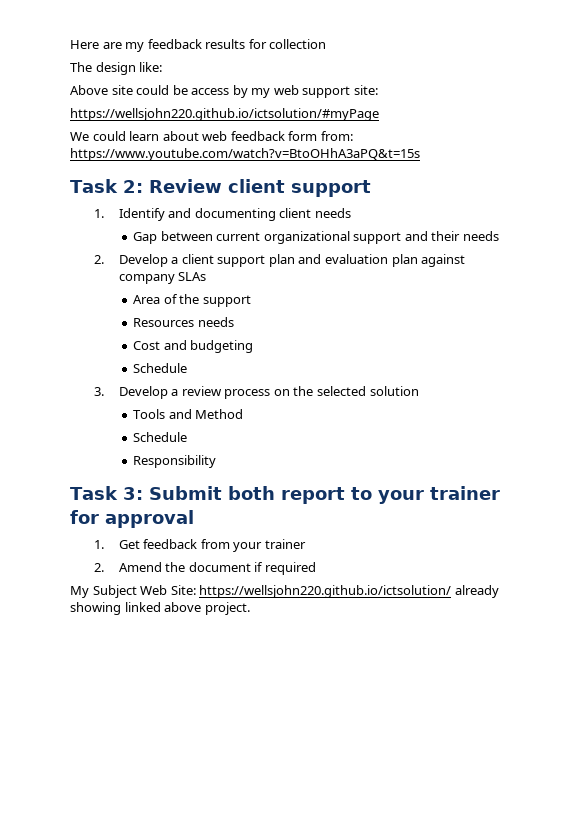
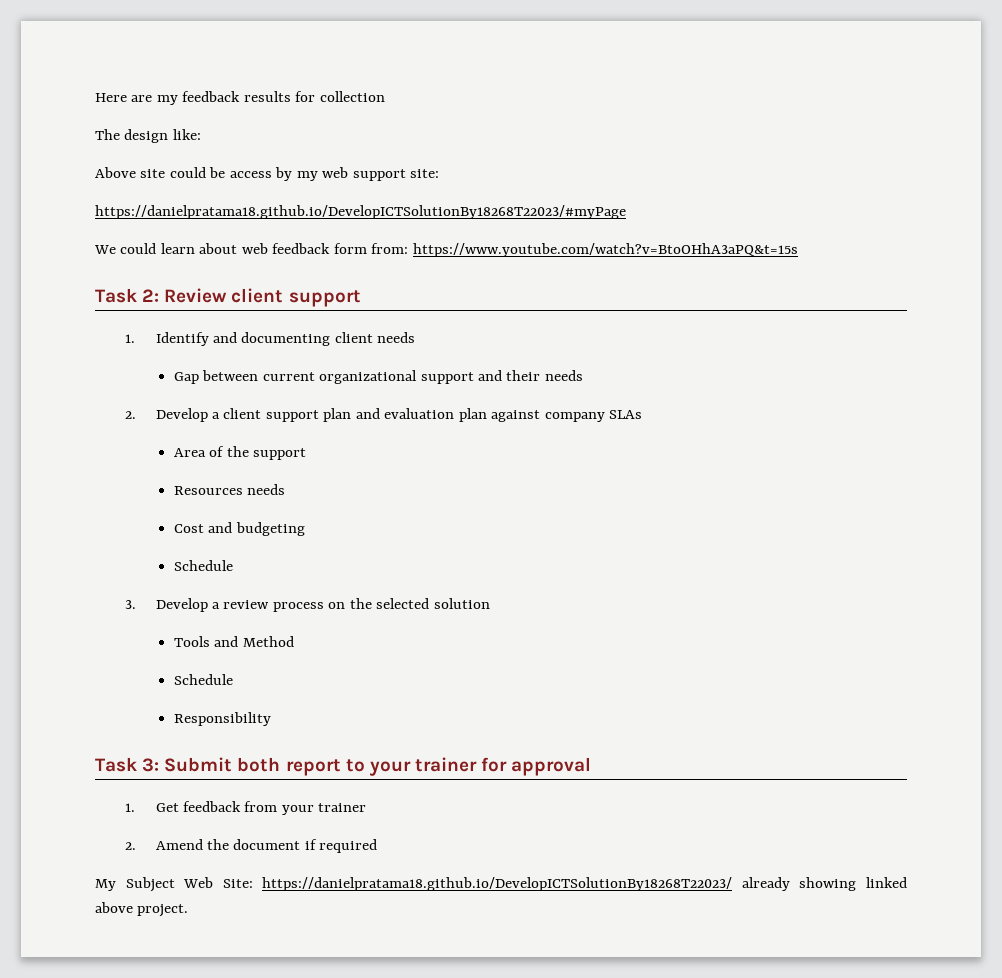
[70,108,379,121] https://wellsjohn220.github.io/ictsolution/#myPage -> [95,205,626,219] https://danielpratama18.github.io/DevelopICTSolutionBy18268T22023/#myPage
[199,585,452,598] https://wellsjohn220.github.io/ictsolution/ -> [262,877,733,891] https://danielpratama18.github.io/DevelopICTSolutionBy18268T22023/

